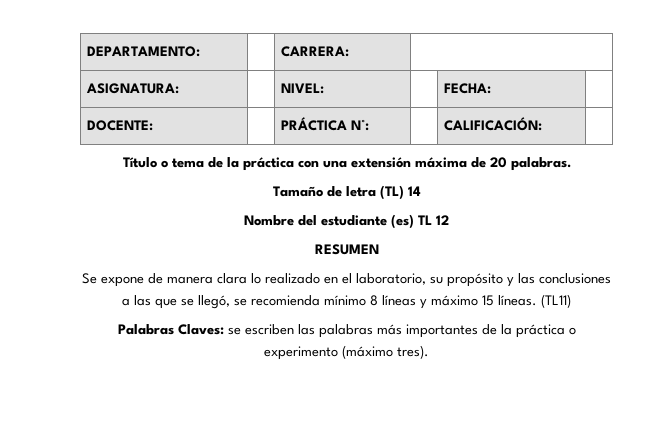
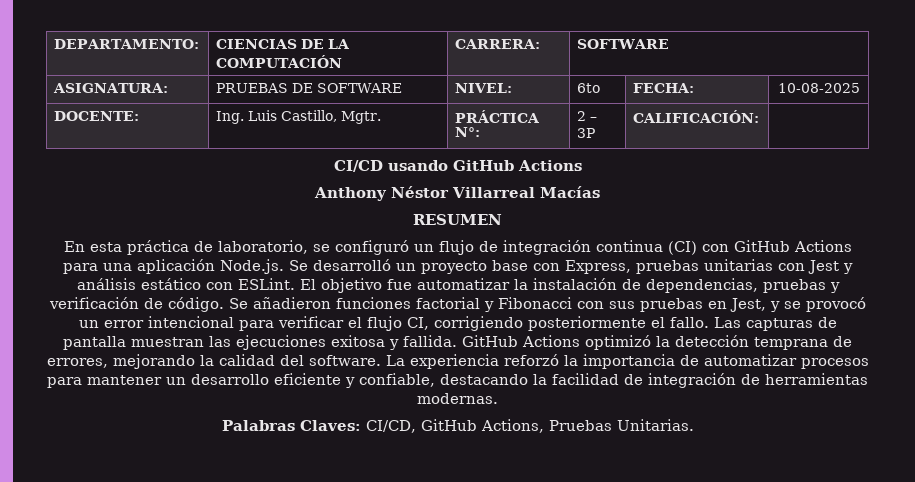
(200, 51) none -> [216,39,351,49] [216,55,343,68] CIENCIAS DE LA COMPUTACIÓN
(349, 51) none -> [577,39,670,49] SOFTWARE
(179, 88) none -> [216,83,403,93] PRUEBAS DE SOFTWARE
(324, 88) none -> [577,83,601,93] 6to
(491, 88) none -> [777,83,860,93] 10-08-2025
[280,117,369,131] [443,117,542,131] [122,157,571,171] [272,185,421,200] [244,214,449,229] [314,244,379,255] [82,273,611,287] [122,294,571,309] [117,324,576,338] [264,345,429,360] | PRÁCTICA N°: | | CALIFICACIÓN: | // Título o tema de la práctica con una extensión máxima de 20 palabras. // Tamaño de letra (TL) 14 // Nombre del estudiante (es) TL 12 // RESUMEN // Se expone de manera clara lo realizado en el laboratorio, su propósito y las conclusiones a las que se llegó, se recomienda mínimo 8 líneas y máximo 15 líneas. (TL11) // Palabras Claves: se escriben las palabras más importantes de la práctica o experimento (máximo tres). -> [216,110,382,124] [455,110,541,123] [455,127,481,137] [577,111,598,121] [577,128,596,138] [633,110,760,123] [333,160,582,172] [314,186,600,201] [413,214,502,225] [63,240,852,255] [63,259,853,274] [76,278,840,293] [48,297,866,312] [78,316,837,331] [63,335,852,350] [46,354,869,369] [47,373,868,388] [417,393,498,404] [221,419,694,433] Ing. Luis Castillo, Mgtr. | PRÁCTICA N°: | 2 – 3P | CALIFICACIÓN: | // CI/CD usando GitHub Actions // Anthony Néstor Villarreal Macías // RESUMEN // En esta práctica de laboratorio, se configuró un flujo de integración continua (CI) con GitHub Actions para una aplicación Node.js. Se desarrolló un proyecto base con Express, pruebas unitarias con Jest y análisis estático con ESLint. El objetivo fue automatizar la instalación de dependencias, pruebas y verificación de código. Se añadieron funciones factorial y Fibonacci con sus pruebas en Jest, y se provocó un error intencional para verificar el flujo CI, corrigiendo posteriormente el fallo. Las capturas de pantalla muestran las ejecuciones exitosa y fallida. GitHub Actions optimizó la detección temprana de errores, mejorando la calidad del software. La experiencia reforzó la importancia de automatizar procesos para mantener un desarrollo eficiente y confiable, destacando la facilidad de integración de herramientas modernas. // Palabras Claves: CI/CD, GitHub Actions, Pruebas Unitarias.

